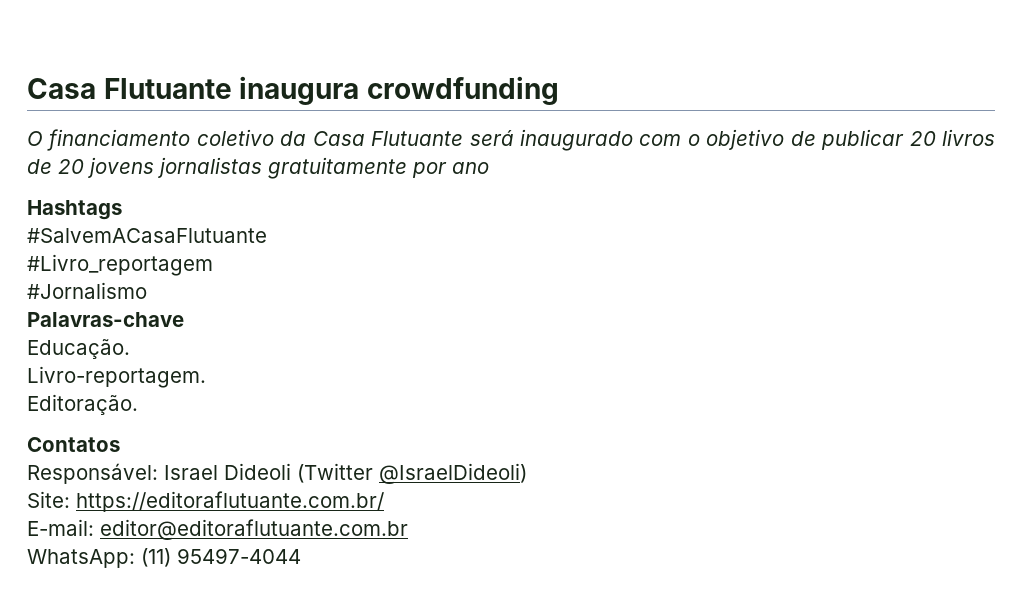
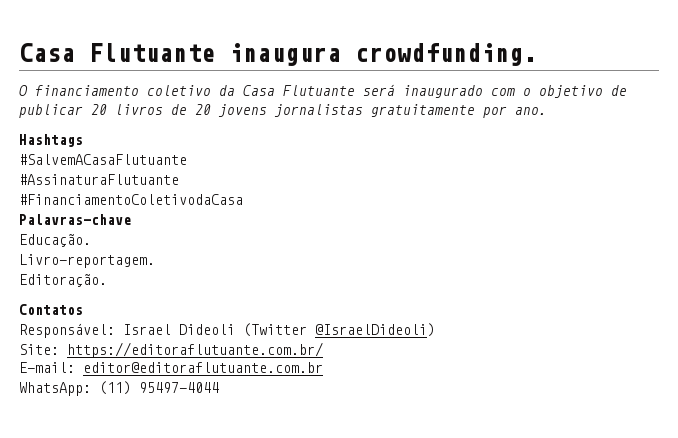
[366,76,559,105] crowdfunding -> [355,43,537,66] crowdfunding.
[452,162,489,174] ano -> [515,107,547,115] ano.
[27,254,213,276] [27,282,147,299] #Livro_reportagem // #Jornalismo -> [19,174,179,185] [19,194,243,205] #AssinaturaFlutuante // #FinanciamentoColetivodaCasa

